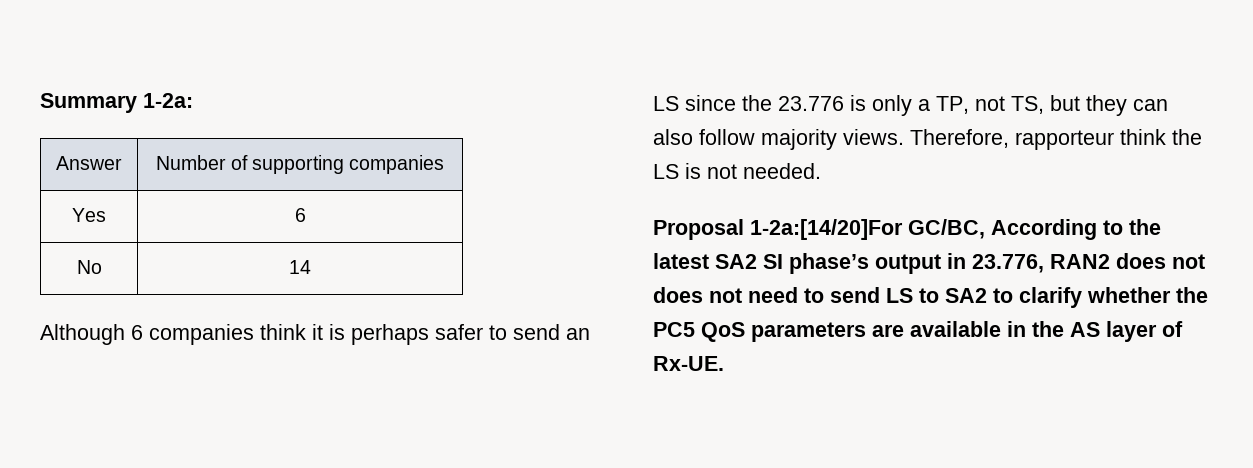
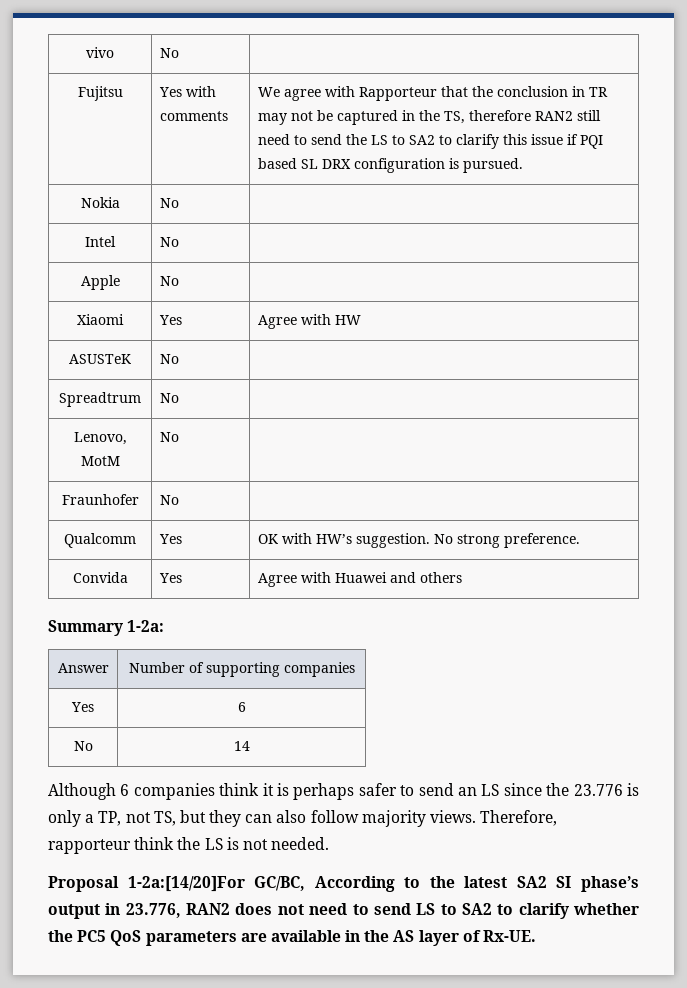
(40, 103) none -> [86,47,114,58] [159,48,179,58] [77,86,123,101] [158,86,216,97] [159,111,228,121] [257,86,608,101] [257,110,601,125] [257,134,603,149] [257,158,523,173] [80,197,120,208] [159,198,179,208] [85,236,116,247] [159,237,179,247] [80,275,120,290] [159,276,179,286] [77,314,124,325] [158,315,182,325] [257,314,361,329] [69,354,131,364] [159,354,179,364] [59,392,141,407] [159,393,179,403] [73,432,127,445] [80,456,120,466] [159,432,179,442] [61,494,139,505] [159,495,179,505] [64,533,136,548] [158,534,182,544] [257,533,580,548] [72,572,128,583] [158,573,182,583] [257,572,462,587] vivo | No | // Fujitsu | Yes with comments | We agree with Rapporteur that the conclusion in TR may not be captured in the TS, therefore RAN2 still need to send the LS to SA2 to clarify this issue if PQI based SL DRX configuration is pursued. // Nokia | No | // Intel | No | // Apple | No | // Xiaomi | Yes | Agree with HW // ASUSTeK | No | // Spreadtrum | No | // Lenovo, MotM | No | // Fraunhofer | No | // Qualcomm | Yes | OK with HW’s suggestion. No strong preference. // Convida | Yes | Agree with Huawei and others //
[653,287,742,303] does not -> (304, 909) none

